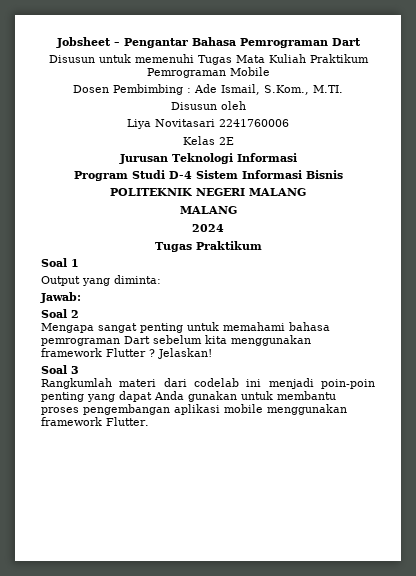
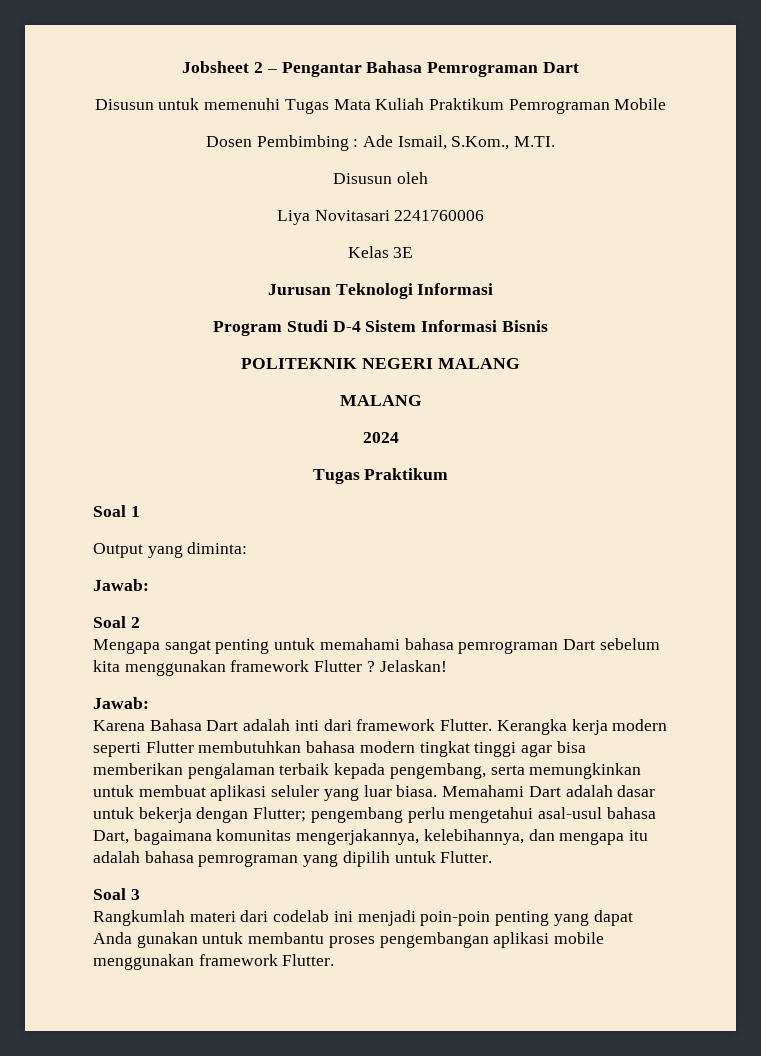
(111, 42) none -> [254,62,264,73] 2
[218,137,234,145] 2E -> [393,247,414,258] 3E
(212, 353) none -> [93,697,149,709] [93,719,668,735] [93,741,586,757] [93,763,642,779] [93,785,656,801] [93,807,656,823] [93,829,649,845] [93,851,493,867] // Jawab: // Karena Bahasa Dart adalah inti dari framework Flutter. Kerangka kerja modern seperti Flutter membutuhkan bahasa modern tingkat tinggi agar bisa memberikan pengalaman terbaik kepada pengembang, serta memungkinkan untuk membuat aplikasi seluler yang luar biasa. Memahami Dart adalah dasar untuk bekerja dengan Flutter; pengembang perlu mengetahui asal-usul bahasa Dart, bagaimana komunitas mengerjakannya, kelebihannya, dan mengapa itu adalah bahasa pemrograman yang dipilih untuk Flutter.

